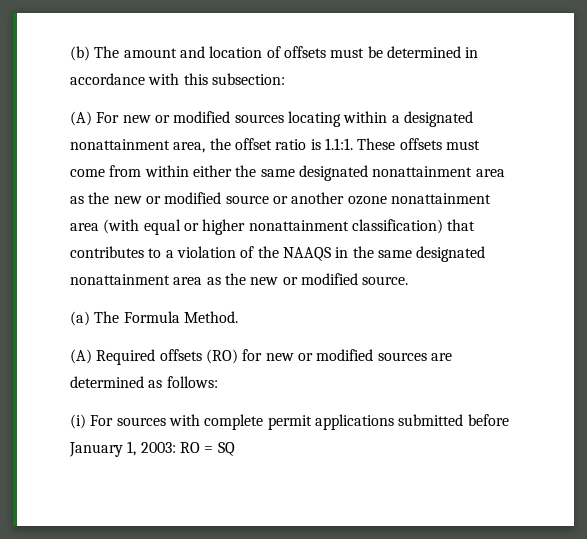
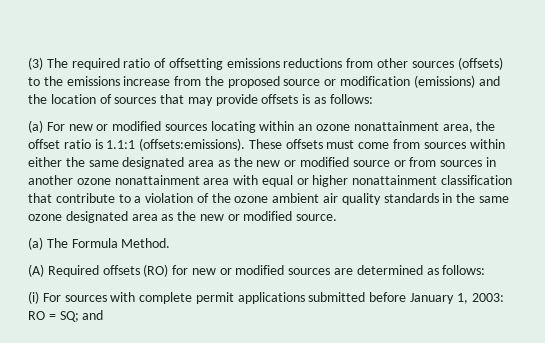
[70,46,479,61] [70,73,285,85] [70,111,92,126] (b) The amount and location of offsets must be determined in accordance with this subsection: // (A) -> [28,57,503,70] [28,75,500,88] [28,94,373,106] [28,120,43,133] (3) The required ratio of offsetting emissions reductions from other sources (offsets) to the emissions increase from the proposed source or modification (emissions) and the location of sources that may provide offsets is as follows: // (a)
[391,111,473,127] a designated -> [298,124,351,131] an ozone
[324,138,353,150] 1.1:1. -> [106,138,246,151] 1.1:1 (offsets:emissions).
(142, 171) none -> [423,142,466,149] sources
[372,166,473,177] nonattainment -> (185, 163) none
(288, 200) none -> [409,157,496,167] from sources in
[103,219,140,234] (with -> [233,175,259,185] with
[351,219,476,234] [70,246,144,258] classification) that contributes -> [441,175,513,185] [28,193,115,203] classification that contribute
[282,247,331,261] NAAQS -> [234,193,439,205] ozone ambient air quality standards
[416,246,486,262] [70,274,170,285] designated nonattainment -> [28,211,128,223] ozone designated
[217,442,235,456] SQ -> [59,310,104,322] SQ; and

